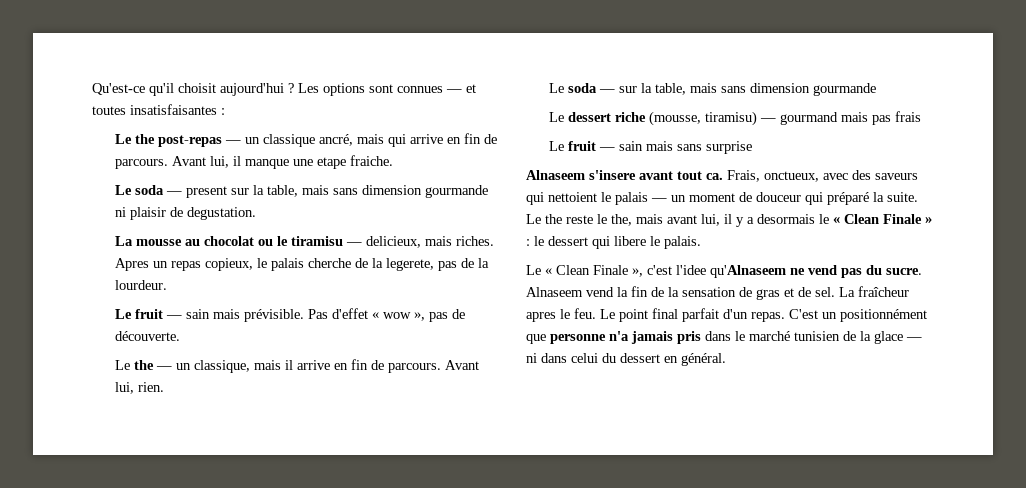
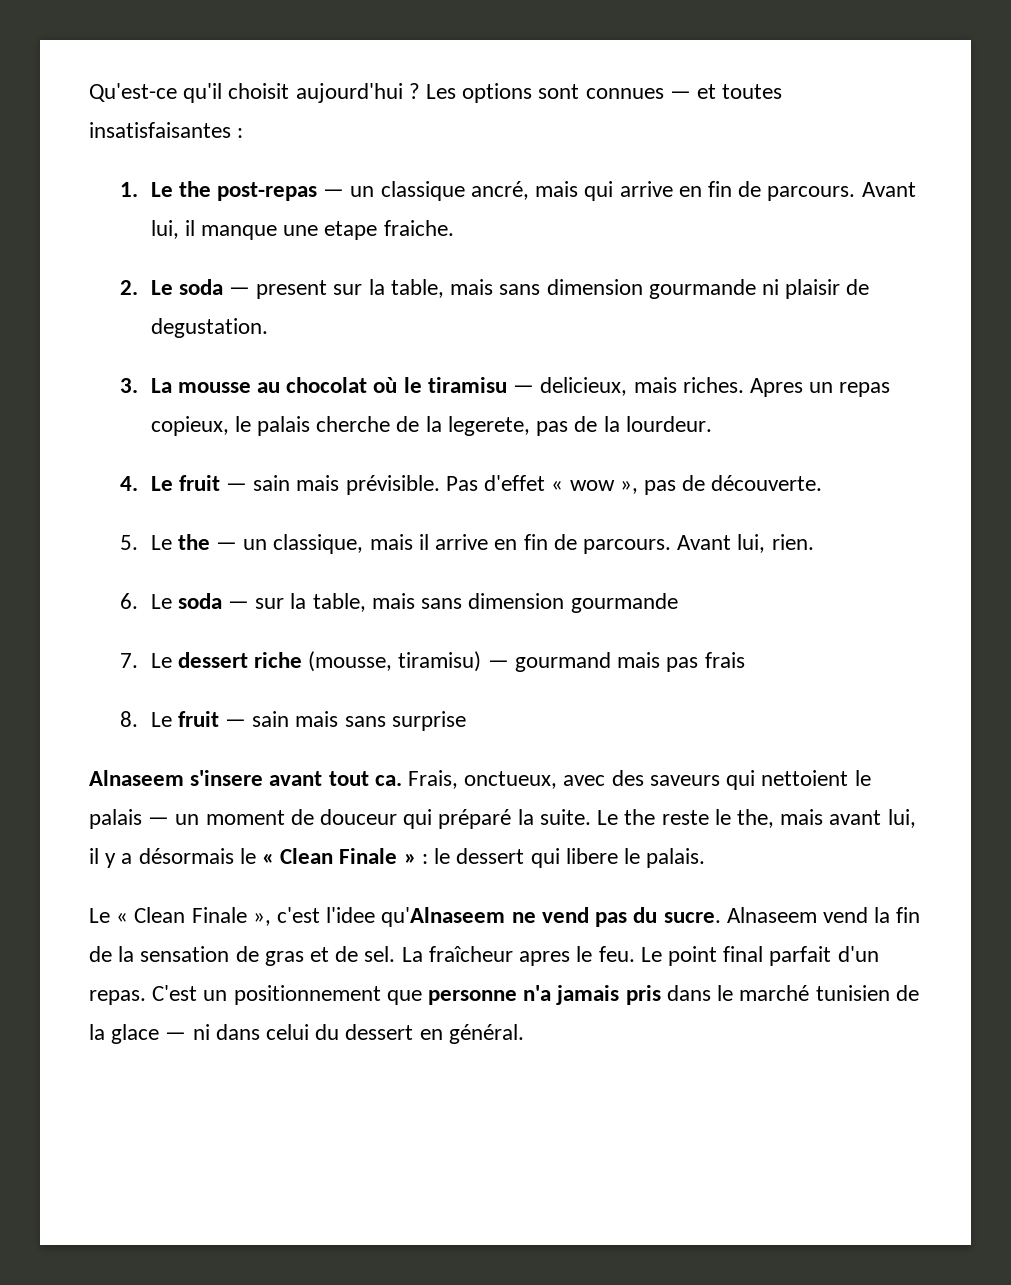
(225, 111) none -> [119,182,138,197] 1.
(393, 160) none -> [119,280,138,295] 2.
(256, 213) none -> [119,378,138,393] 3.
[257,239,273,246] ou -> [373,377,398,393] où
(167, 285) none -> [119,476,138,491] 4.
(180, 336) none -> [119,535,138,550] 5.
(164, 387) none -> [119,593,138,609] 6.
(876, 89) none -> [119,653,138,668] 7.
(921, 116) none -> [119,711,138,727] 8.
[757,214,815,224] desormais -> [138,848,234,864] désormais
[840,309,927,322] positionnément -> [233,985,381,1005] positionnement

